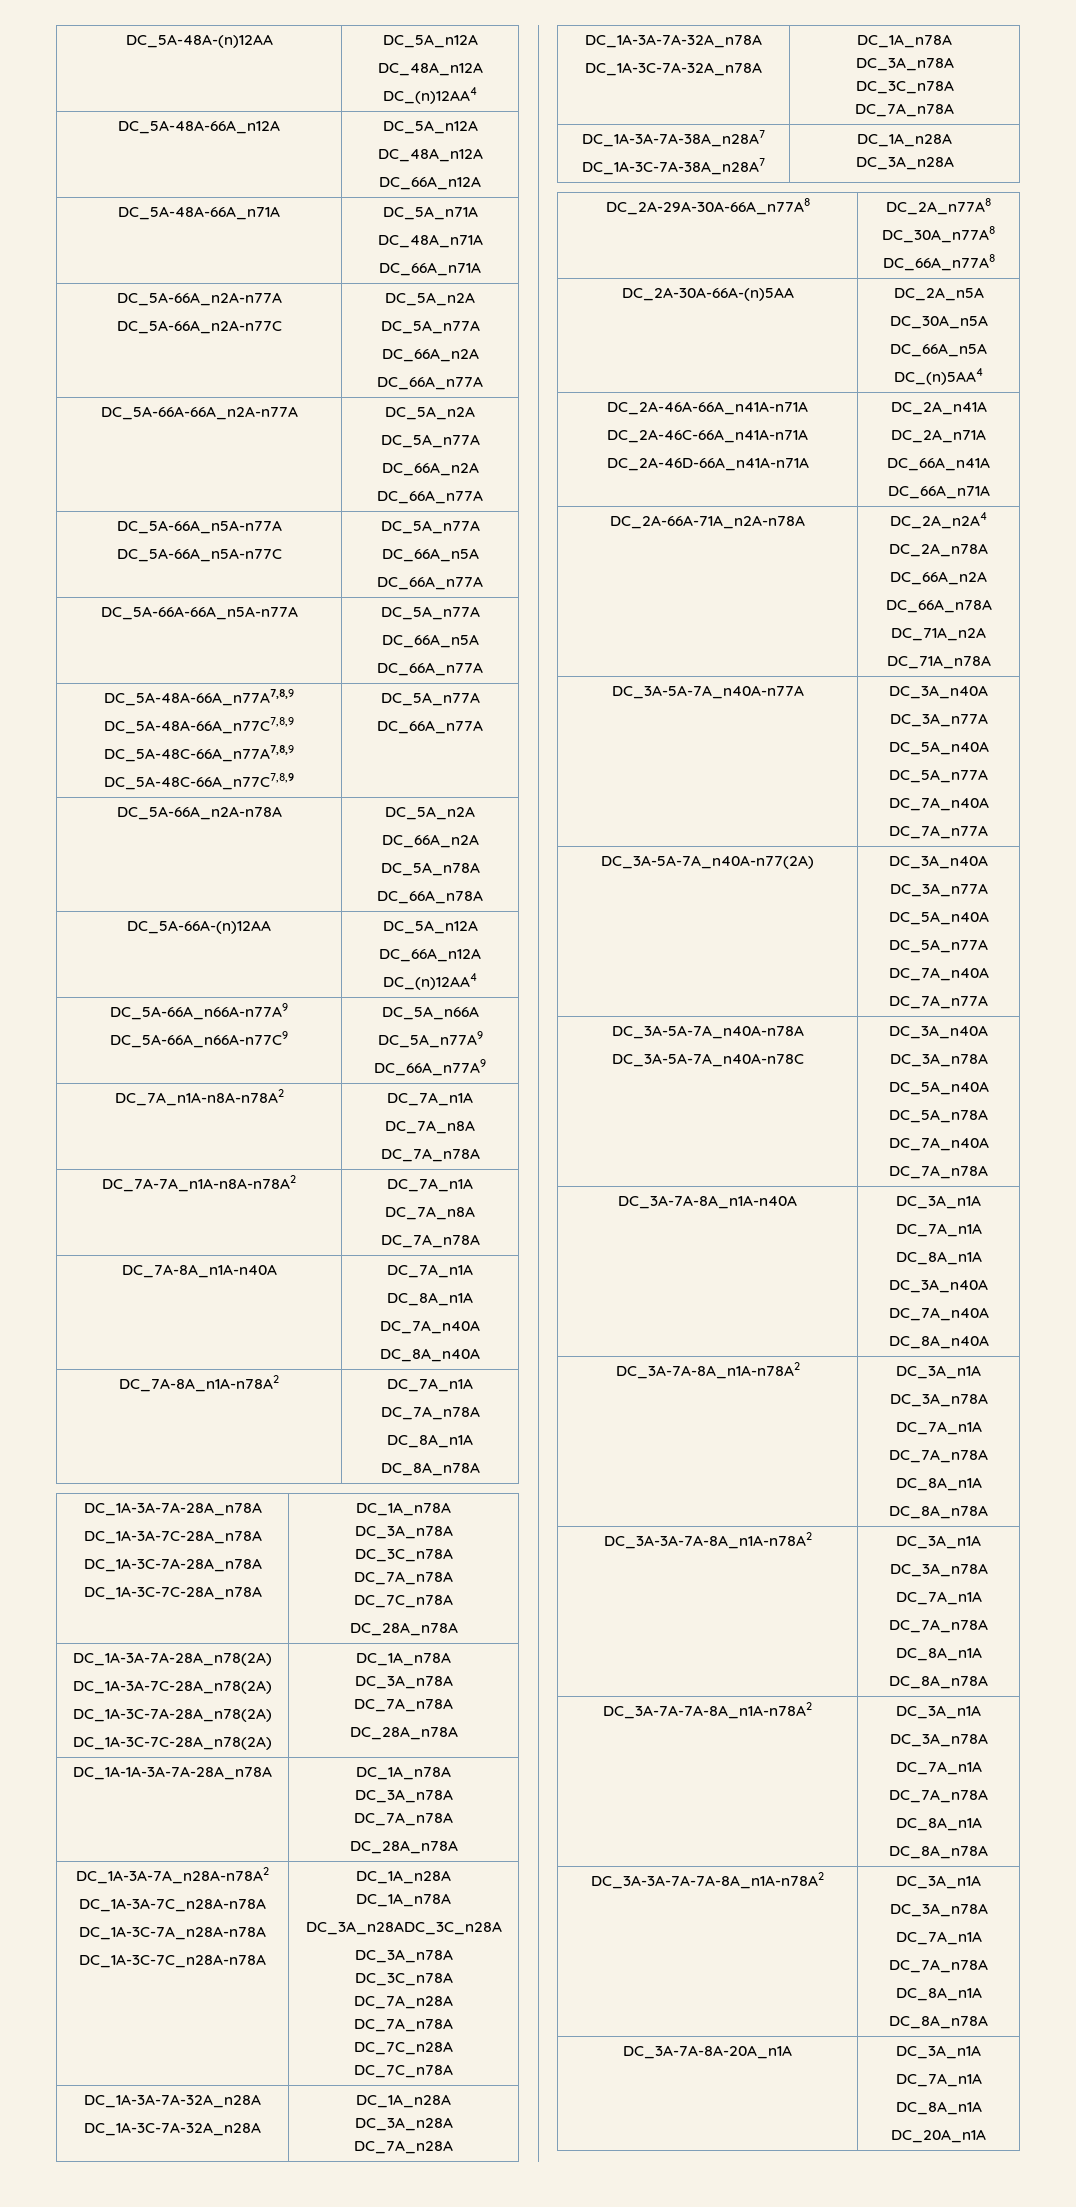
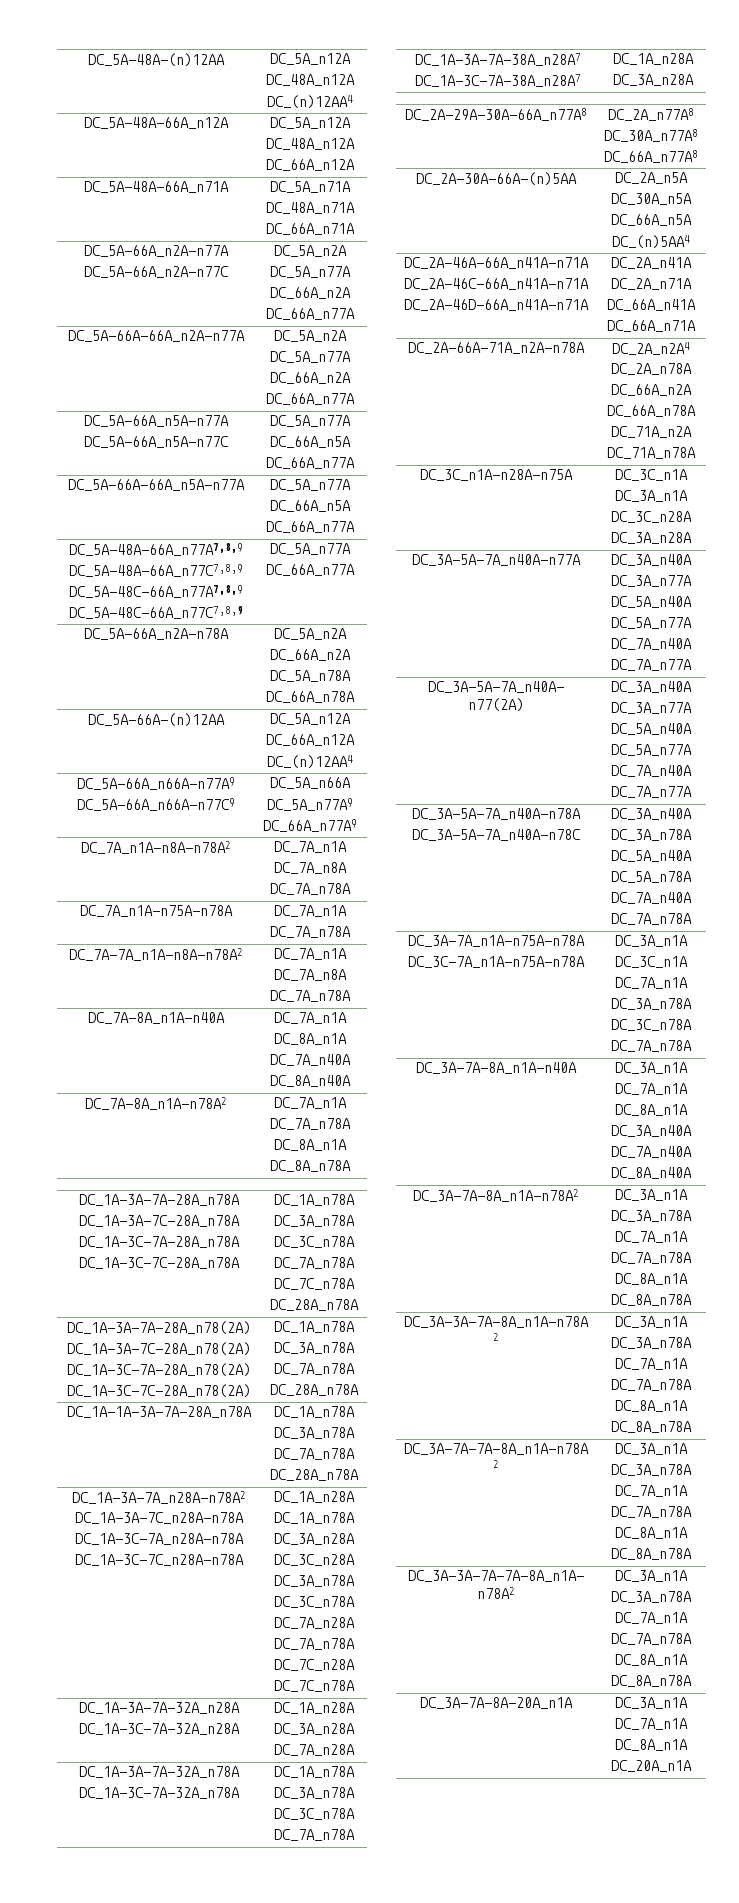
(480, 1155) none -> [79,905,233,917] [274,905,347,917] [270,926,351,938] // DC_7A_n1A-n75A-n78A | DC_7A_n1A // DC_7A_n78A
[305,1921,502,1935] DC_3A_n28ADC_3C_n28A -> [273,1533,355,1545] [273,1554,355,1566] DC_3A_n28A // DC_3C_n28A
(991, 662) none -> [420,469,573,481] [614,469,688,481] [614,490,688,502] [610,511,692,523] [610,532,692,544] // DC_3C_n1A-n28A-n75A | DC_3C_n1A // DC_3A_n1A // DC_3C_n28A // DC_3A_n28A
(988, 1172) none -> [408,935,585,947] [408,956,585,968] [614,935,688,947] [614,956,688,968] [614,977,688,989] [610,998,692,1010] [610,1019,692,1031] [610,1040,692,1052] // DC_3A-7A_n1A-n75A-n78A // DC_3C-7A_n1A-n75A-n78A | DC_3A_n1A // DC_3C_n1A // DC_7A_n1A // DC_3A_n78A // DC_3C_n78A // DC_7A_n78A

